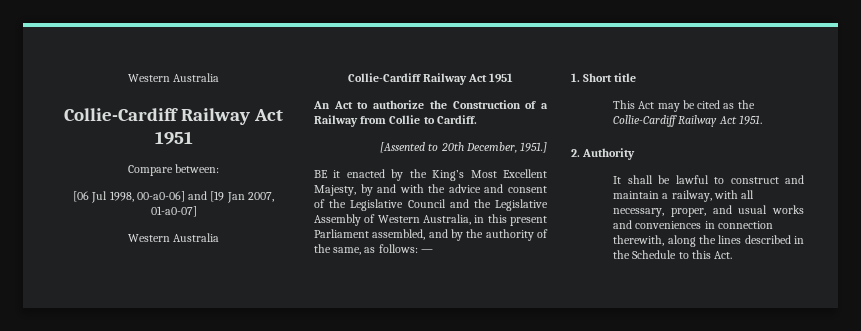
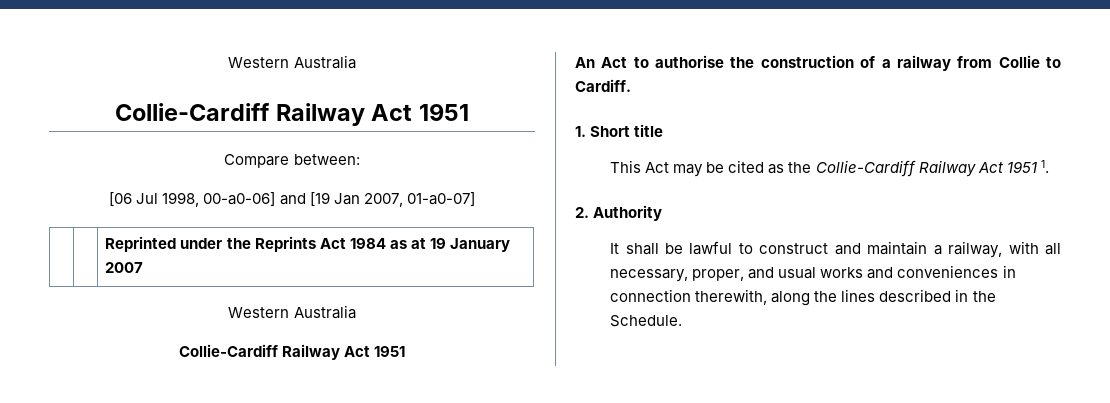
(197, 211) none -> [105,236,510,252] [105,262,144,273] // | | Reprinted under the Reprints Act 1984 as at 19 January 2007
[373,100,521,109] authorize the Construction -> [655,55,854,68] authorise the construction
[314,115,358,127] Railway -> [896,55,951,71] railway
[380,142,547,153] [314,169,547,181] [314,184,547,196] [314,199,548,211] [314,214,547,226] [314,229,548,241] [314,244,433,255] // [Assented to 20th December, 1951.] // BE it enacted by the King’s Most Excellent Majesty, by and with the advice and consent of the Legislative Council and the Legislative Assembly of Western Australia, in this present Parliament assembled, and by the authority of the same, as follows: — -> (631, 85) none
[738,115,762,125] 1951. -> [1006,160,1049,173] 1951 1.
[632,250,733,259] Schedule to this Act. -> [610,315,683,327] Schedule.

